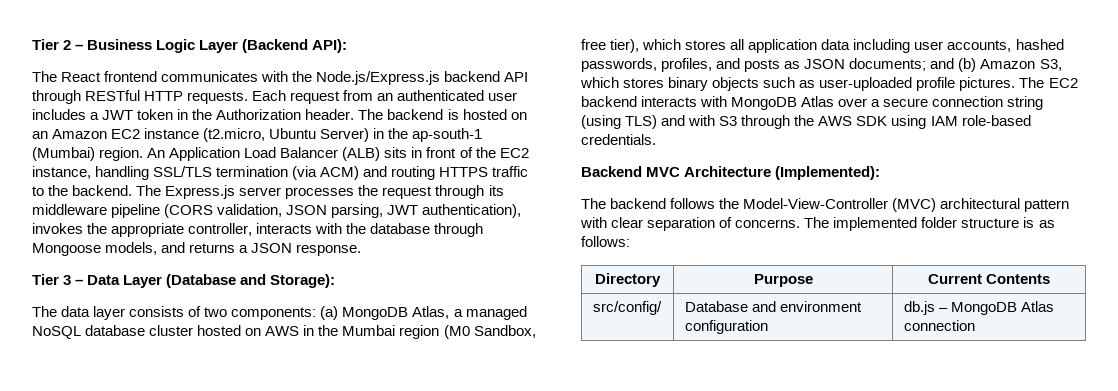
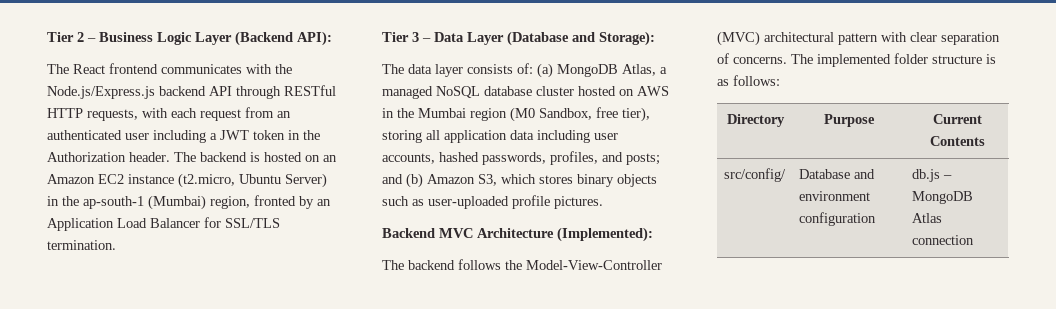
[187,90,287,104] requests. Each -> [87,108,197,121] requests, with each
[32,109,86,120] includes -> [153,130,206,143] including
[99,147,529,161] [32,166,529,180] [32,185,504,199] [32,204,522,218] [32,223,484,237] [32,242,362,256] region. An Application Load Balancer (ALB) sits in front of the EC2 instance, handling SSL/TLS termination (via ACM) and routing HTTPS traffic to the backend. The Express.js server processes the request through its middleware pipeline (CORS validation, JSON parsing, JWT authentication), invokes the appropriate controller, interacts with the database through Mongoose models, and returns a JSON response. -> [210,195,331,209] [47,217,280,231] [47,240,116,250] region, fronted by an Application Load Balancer for SSL/TLS termination.
[188,306,317,320] of two components: -> [517,63,533,74] of:
[642,39,727,50] which stores -> [382,130,422,143] storing
[744,58,927,72] posts as JSON documents; -> [626,153,660,165] posts;
[1019,77,1078,88] [581,96,1044,110] [581,115,1031,129] [581,134,656,145] The EC2 backend interacts with MongoDB Atlas over a secure connection string (using TLS) and with S3 through the AWS SDK using IAM role-based credentials. -> (603, 202) none

